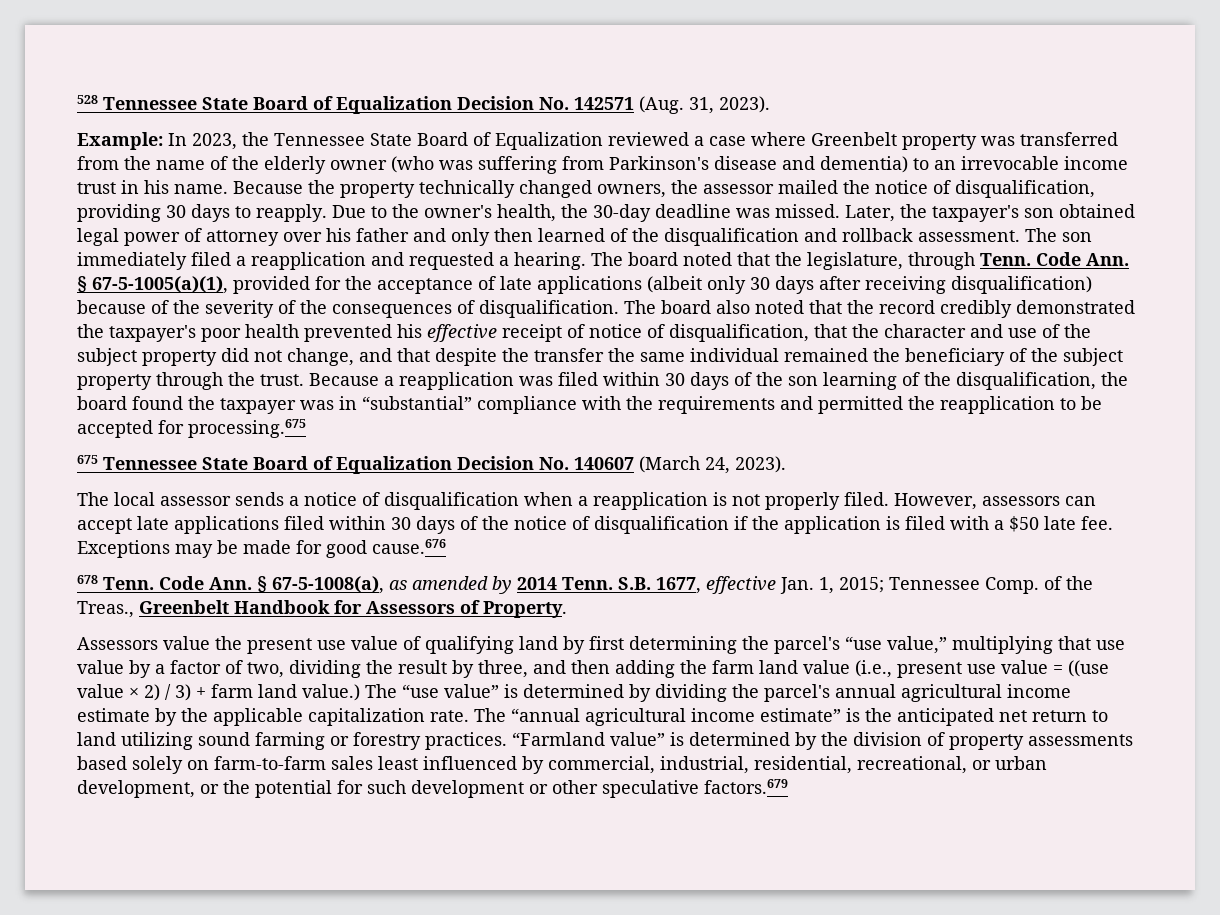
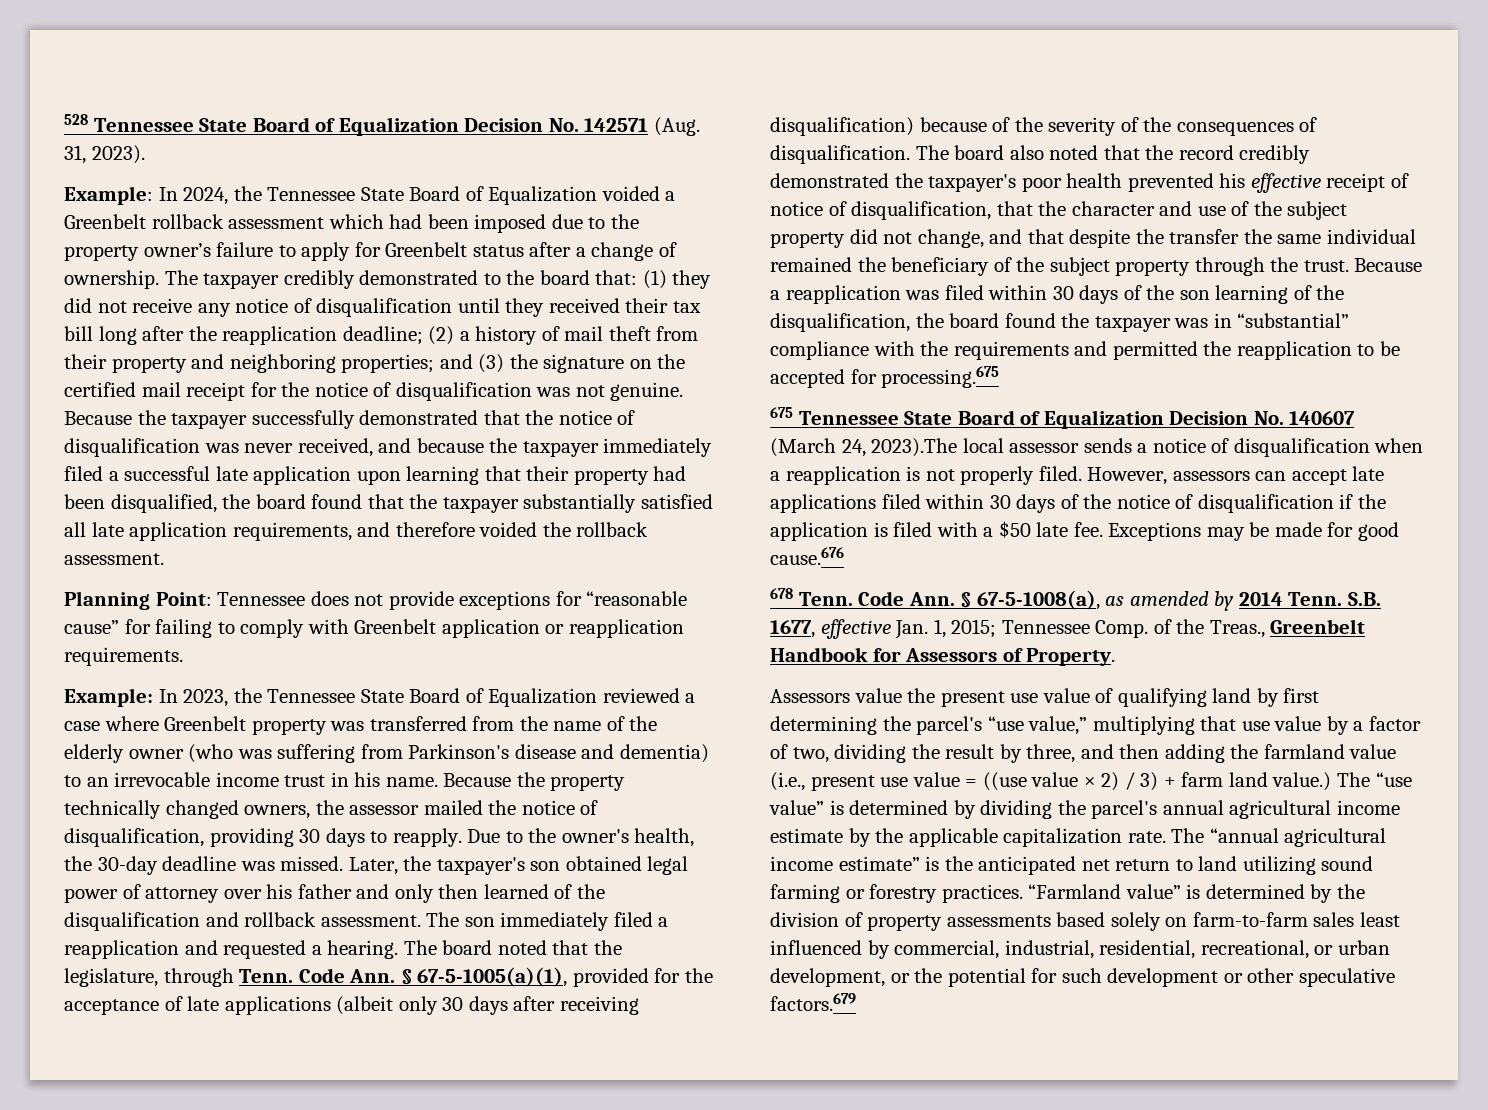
(770, 104) none -> [64,186,676,205] [64,214,639,233] [64,242,677,261] [64,270,712,289] [64,298,701,317] [64,326,699,345] [64,354,686,373] [64,382,684,401] [64,410,636,429] [64,438,713,457] [64,466,687,485] [64,494,713,513] [64,522,649,541] [64,553,164,565] [64,591,688,610] [64,619,684,638] [64,647,183,666] // Example: In 2024, the Tennessee State Board of Equalization voided a Greenbelt rollback assessment which had been imposed due to the property owner’s failure to apply for Greenbelt status after a change of ownership. The taxpayer credibly demonstrated to the board that: (1) they did not receive any notice of disqualification until they received their tax bill long after the reapplication deadline; (2) a history of mail theft from their property and neighboring properties; and (3) the signature on the certified mail receipt for the notice of disqualification was not genuine. Because the taxpayer successfully demonstrated that the notice of disqualification was never received, and because the taxpayer immediately filed a successful late application upon learning that their property had been disqualified, the board found that the taxpayer substantially satisfied all late application requirements, and therefore voided the rollback assessment. // Planning Point: Tennessee does not provide exceptions for “reasonable cause” for failing to comply with Greenbelt application or reapplication requirements.
[735,456,786,473] [77,492,109,506] 2023). // The -> [871,438,958,457] 2023).The
[712,660,798,674] farm land -> [1263,744,1345,759] farmland

